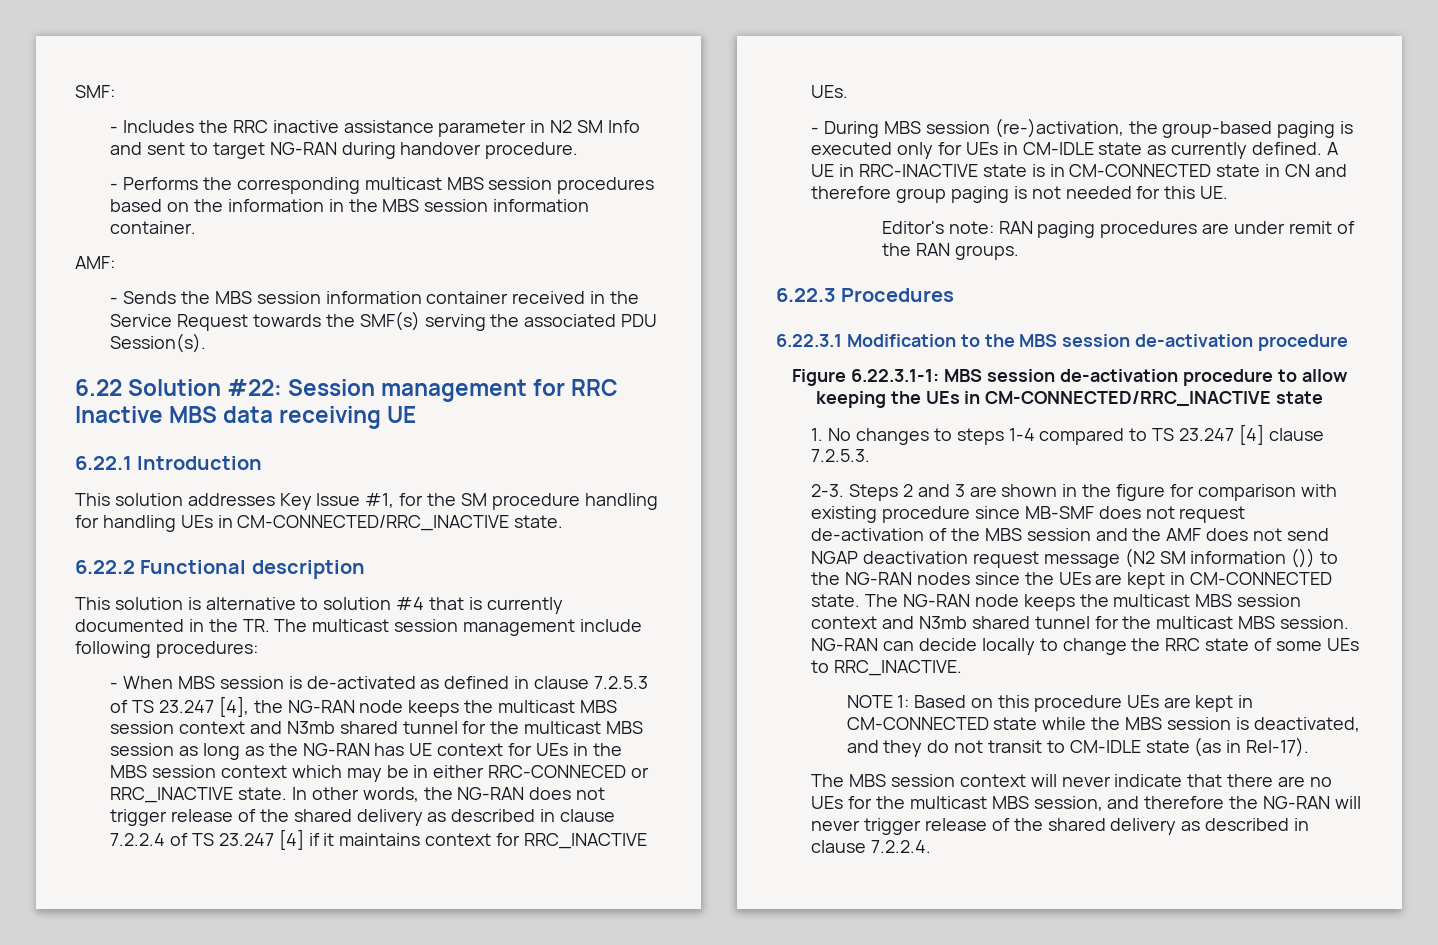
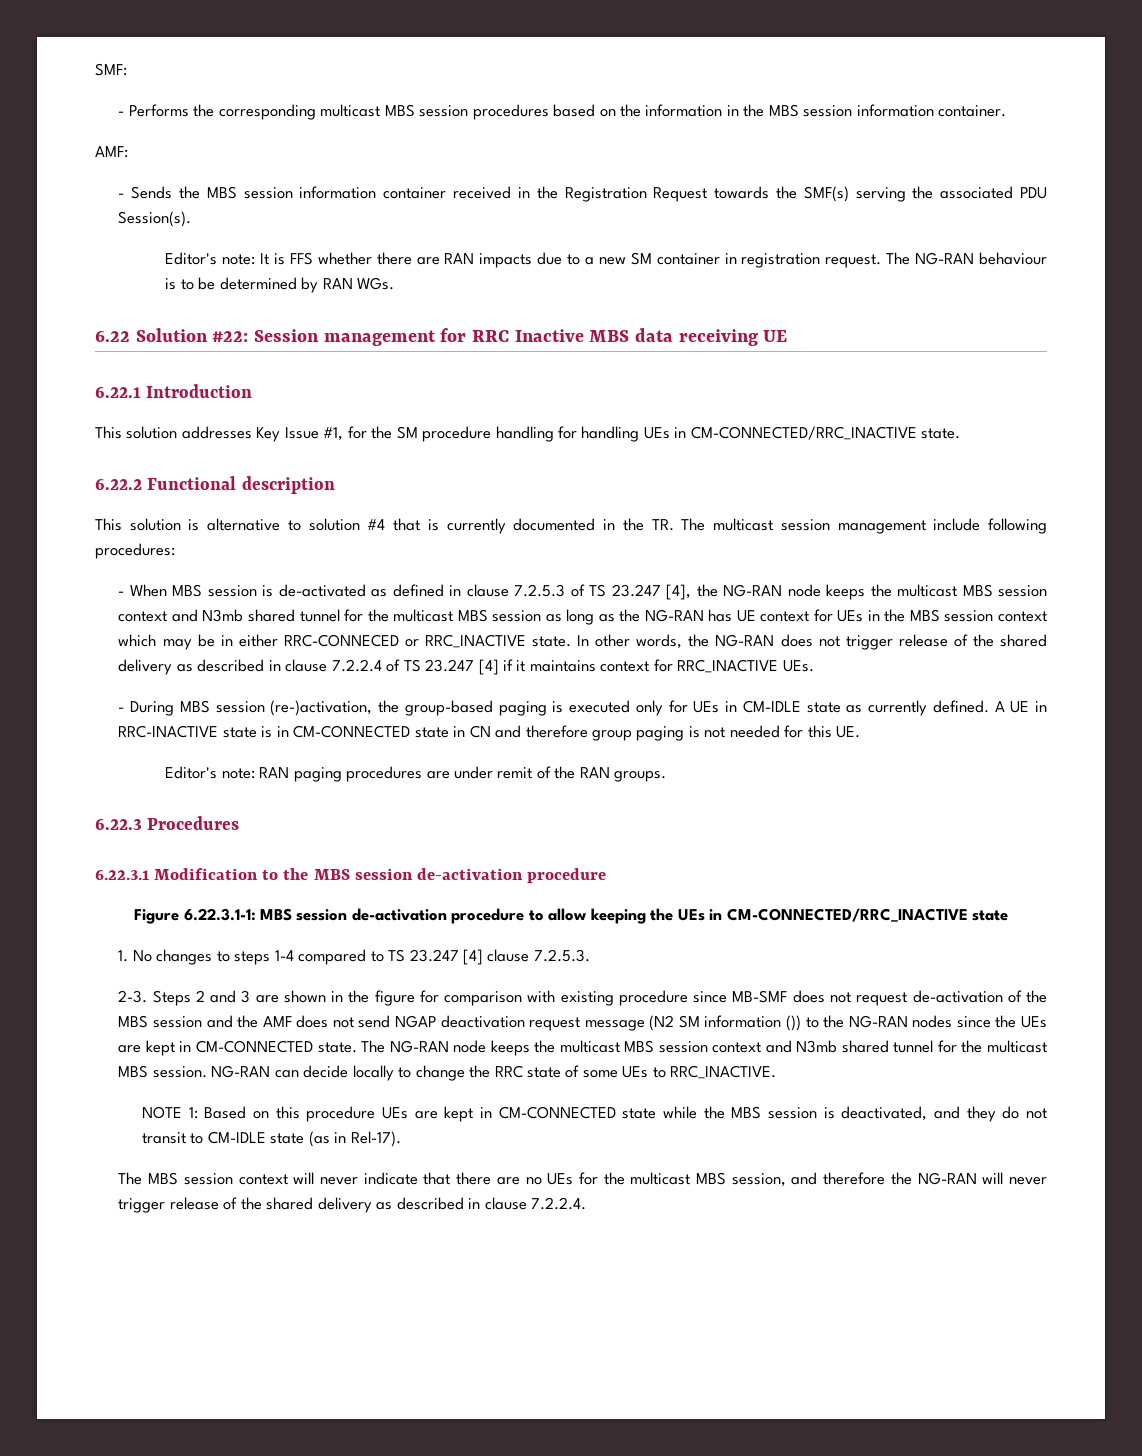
[110,120,640,137] [110,142,579,159] // - Includes the RRC inactive assistance parameter in N2 SM Info and sent to target NG-RAN during handover procedure. -> (127, 69) none
[110,314,173,327] Service -> [564,187,647,202] Registration
(207, 343) none -> [165,252,1047,268] [165,277,395,293] // Editor's note: It is FFS whether there are RAN impacts due to a new SM container in registration request. The NG-RAN behaviour is to be determined by RAN WGs.

